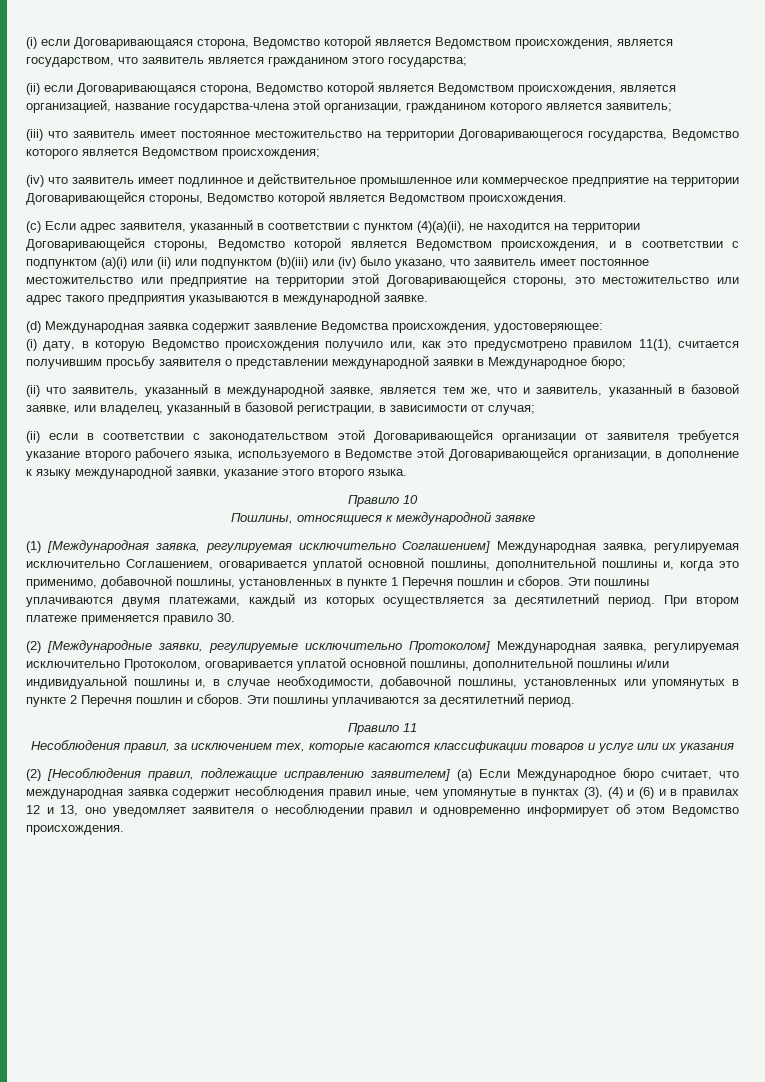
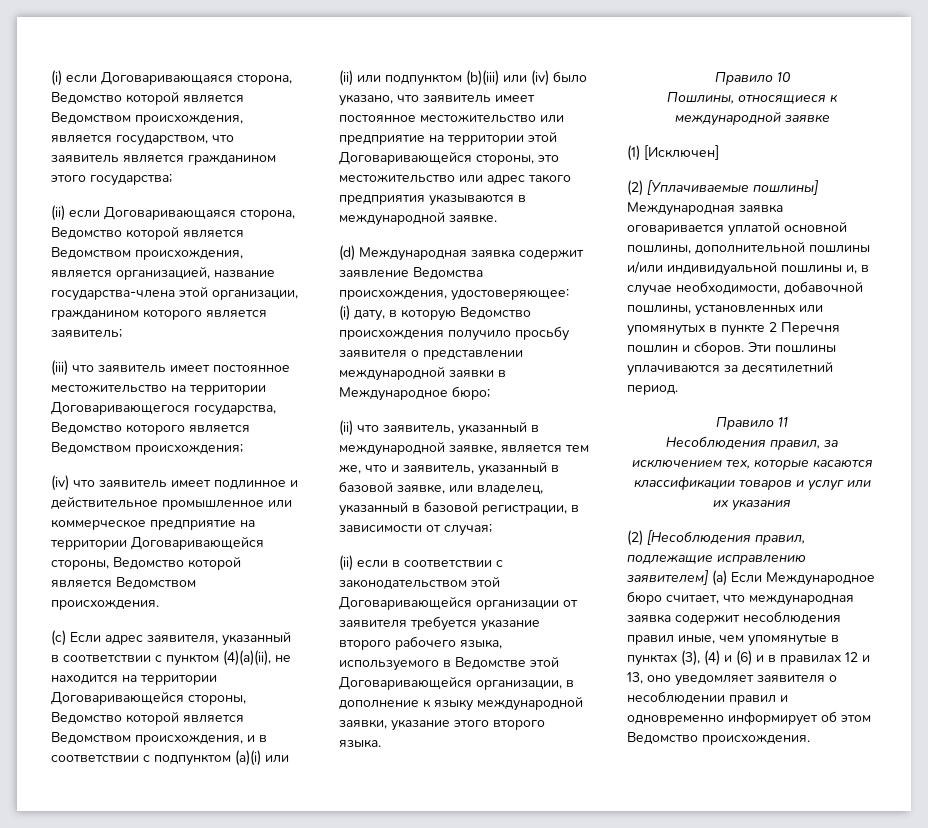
[389,339,739,351] [26,359,102,369] или, как это предусмотрено правилом 11(1), считается получившим -> (511, 335) none
[46,540,739,553] [26,557,740,571] [26,575,649,589] [26,593,740,607] [26,613,235,625] [26,640,739,653] [26,659,201,671] [Международная заявка, регулируемая исключительно Соглашением] Международная заявка, регулируемая исключительно Соглашением, оговаривается уплатой основной пошлины, дополнительной пошлины и, когда это применимо, добавочной пошлины, установленных в пункте 1 Перечня пошлин и сборов. Эти пошлины уплачиваются двумя платежами, каждый из которых осуществляется за десятилетний период. При втором платеже применяется правило 30. // (2) [Международные заявки, регулируемые исключительно Протоколом] Международная заявка, регулируемая исключительно Протоколом, -> [644,145,719,160] [627,180,819,196] [627,202,783,216] [Исключен] // (2) [Уплачиваемые пошлины] Международная заявка

